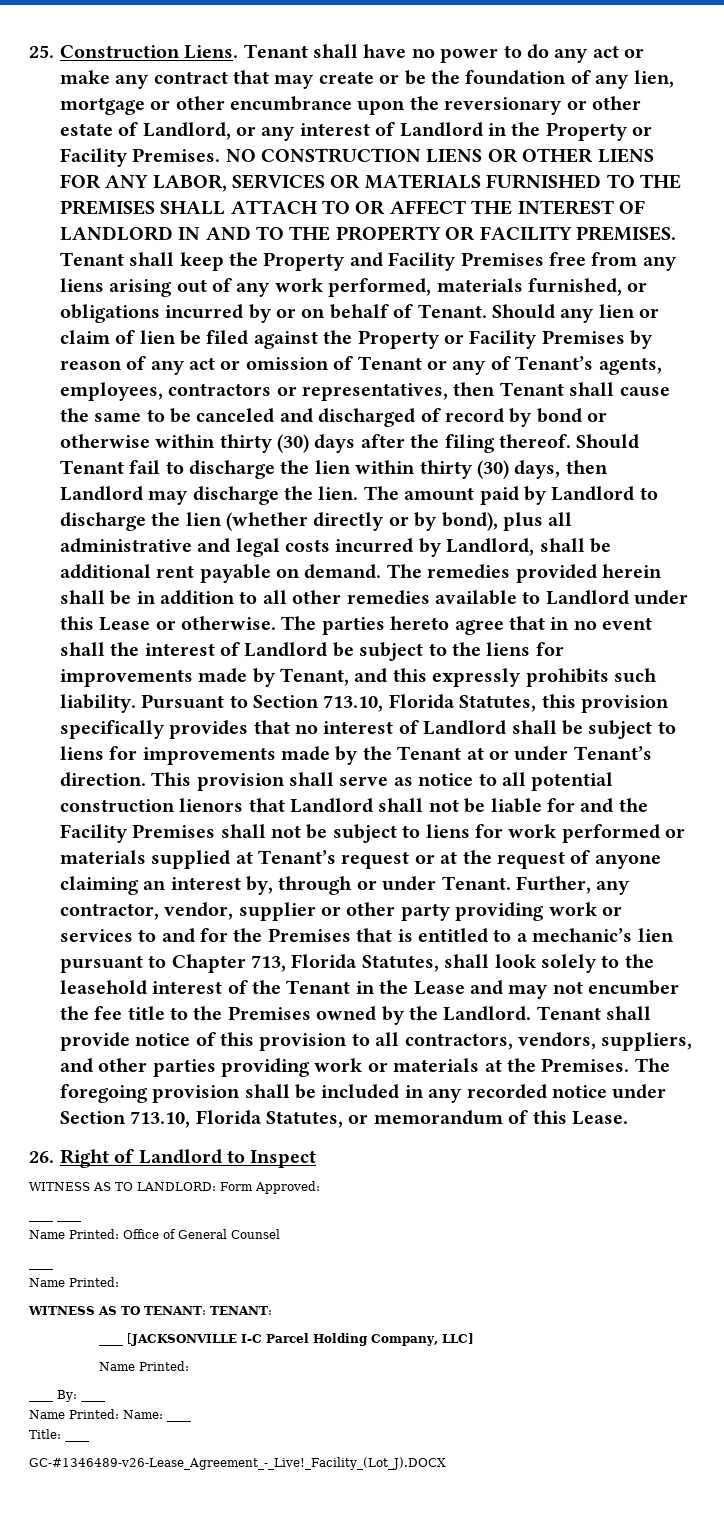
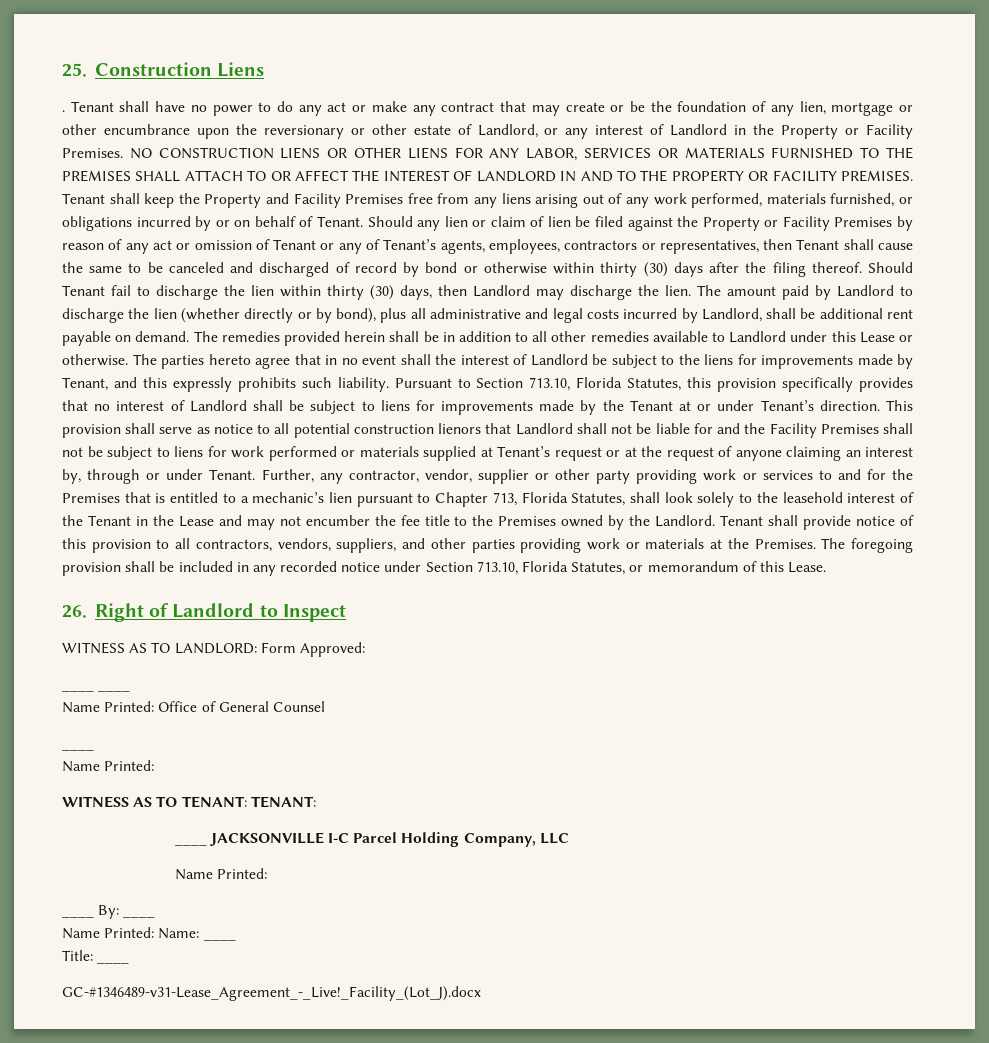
[184,45,239,59] Liens. -> [217,62,265,77] [62,110,65,112] Liens // .
[127,1333,238,1346] [JACKSONVILLE -> [209,832,324,846] JACKSONVILLE
[442,1333,475,1344] LLC] -> [539,833,569,844] LLC
[29,1457,446,1470] GC-#1346489-v26-Lease_Agreement_-_Live!_Facility_(Lot_J).DOCX -> [62,986,481,1001] GC-#1346489-v31-Lease_Agreement_-_Live!_Facility_(Lot_J).docx

